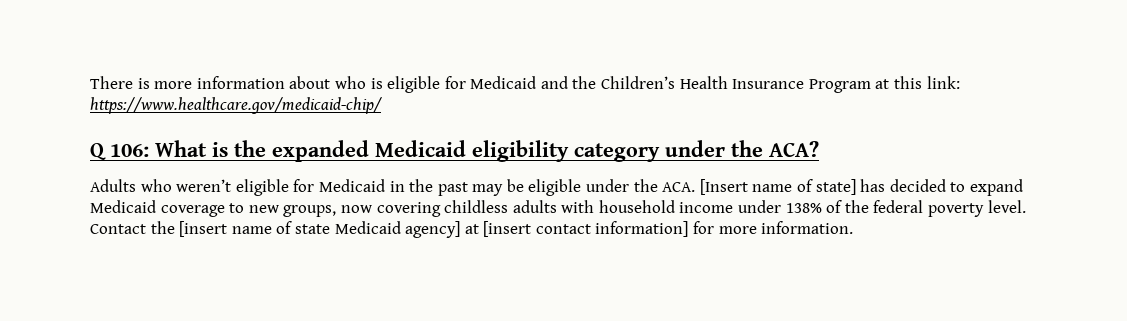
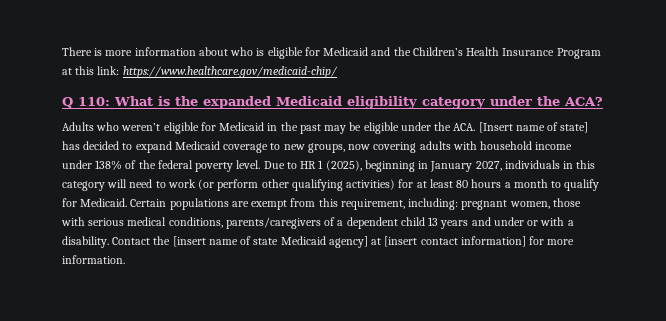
[110,144,149,157] 106: -> [78,97,110,106] 110:
[444,200,509,213] childless -> (417, 147) none
(1026, 206) none -> [263,160,596,172] [62,179,600,191] [62,198,581,210] [61,217,574,229] [62,236,109,248] Due to HR 1 (2025), beginning in January 2027, individuals in this category will need to work (or perform other qualifying activities) for at least 80 hours a month to qualify for Medicaid. Certain populations are exempt from this requirement, including: pregnant women, those with serious medical conditions, parents/caregivers of a dependent child 13 years and under or with a disability.

